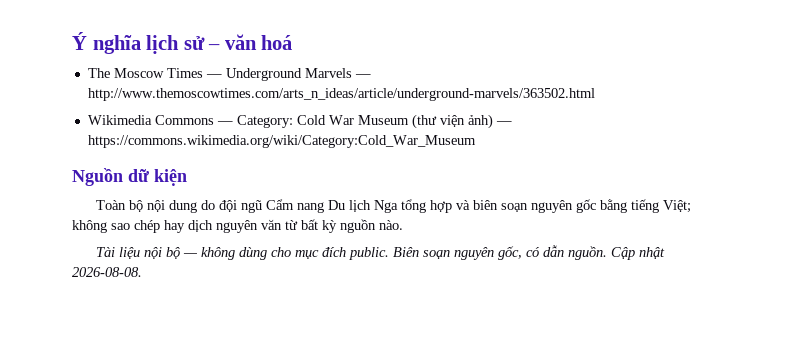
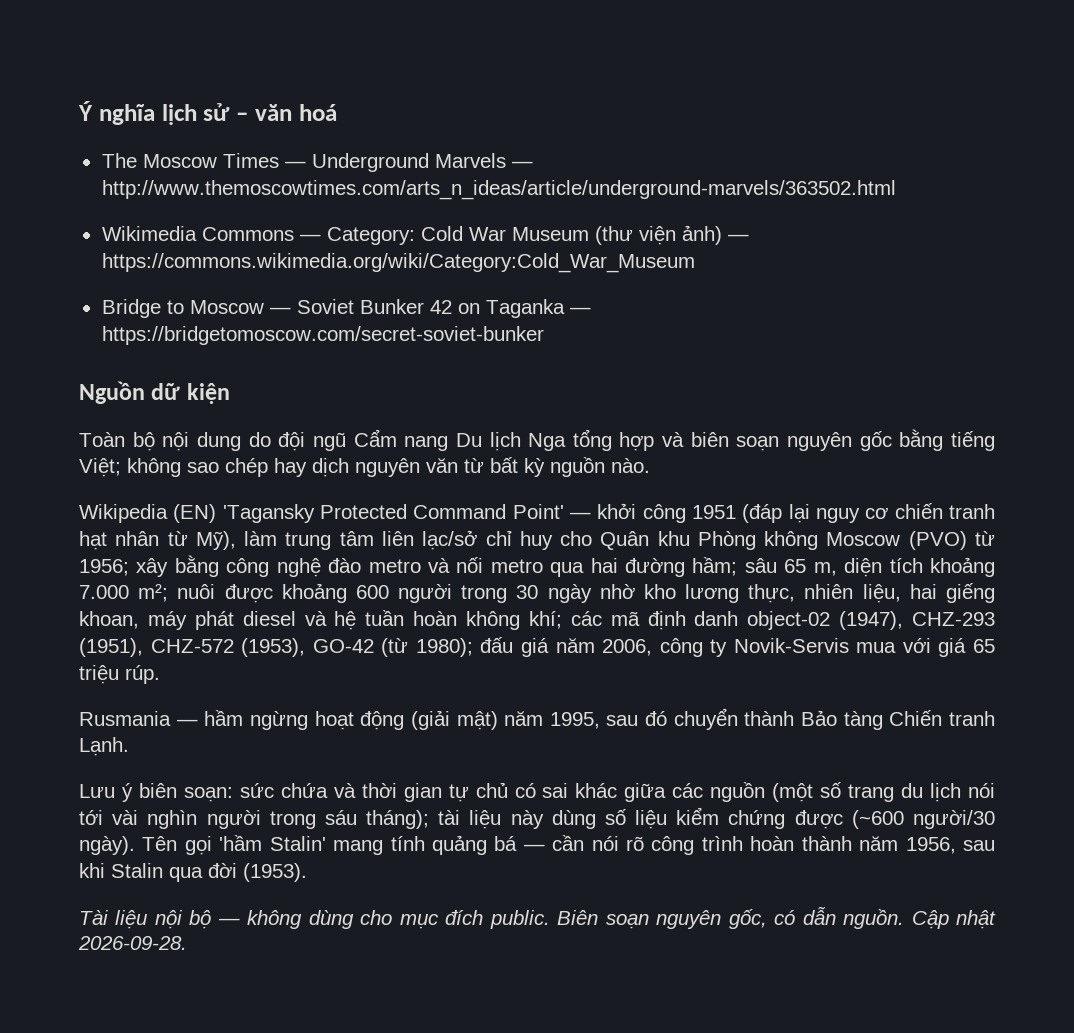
(476, 141) none -> [101,299,591,318] [101,326,544,345] // Bridge to Moscow — Soviet Bunker 42 on Taganka — https://bridgetomoscow.com/secret-soviet-bunker
(403, 225) none -> [79,503,996,523] [79,530,996,550] [79,555,996,577] [79,583,995,603] [79,610,995,630] [79,637,995,657] [79,665,160,684] [79,708,995,730] [79,737,129,756] [79,782,996,802] [79,807,995,829] [79,835,996,855] [79,863,307,882] // Wikipedia (EN) 'Tagansky Protected Command Point' — khởi công 1951 (đáp lại nguy cơ chiến tranh hạt nhân từ Mỹ), làm trung tâm liên lạc/sở chỉ huy cho Quân khu Phòng không Moscow (PVO) từ 1956; xây bằng công nghệ đào metro và nối metro qua hai đường hầm; sâu 65 m, diện tích khoảng 7.000 m²; nuôi được khoảng 600 người trong 30 ngày nhờ kho lương thực, nhiên liệu, hai giếng khoan, máy phát diesel và hệ tuần hoàn không khí; các mã định danh object-02 (1947), CHZ-293 (1951), CHZ-572 (1953), GO-42 (từ 1980); đấu giá năm 2006, công ty Novik-Servis mua với giá 65 triệu rúp. // Rusmania — hầm ngừng hoạt động (giải mật) năm 1995, sau đó chuyển thành Bảo tàng Chiến tranh Lạnh. // Lưu ý biên soạn: sức chứa và thời gian tự chủ có sai khác giữa các nguồn (một số trang du lịch nói tới vài nghìn người trong sáu tháng); tài liệu này dùng số liệu kiểm chứng được (~600 người/30 ngày). Tên gọi 'hầm Stalin' mang tính quảng bá — cần nói rõ công trình hoàn thành năm 1956, sau khi Stalin qua đời (1953).
[72,267,142,277] 2026-08-08. -> [78,936,187,950] 2026-09-28.

